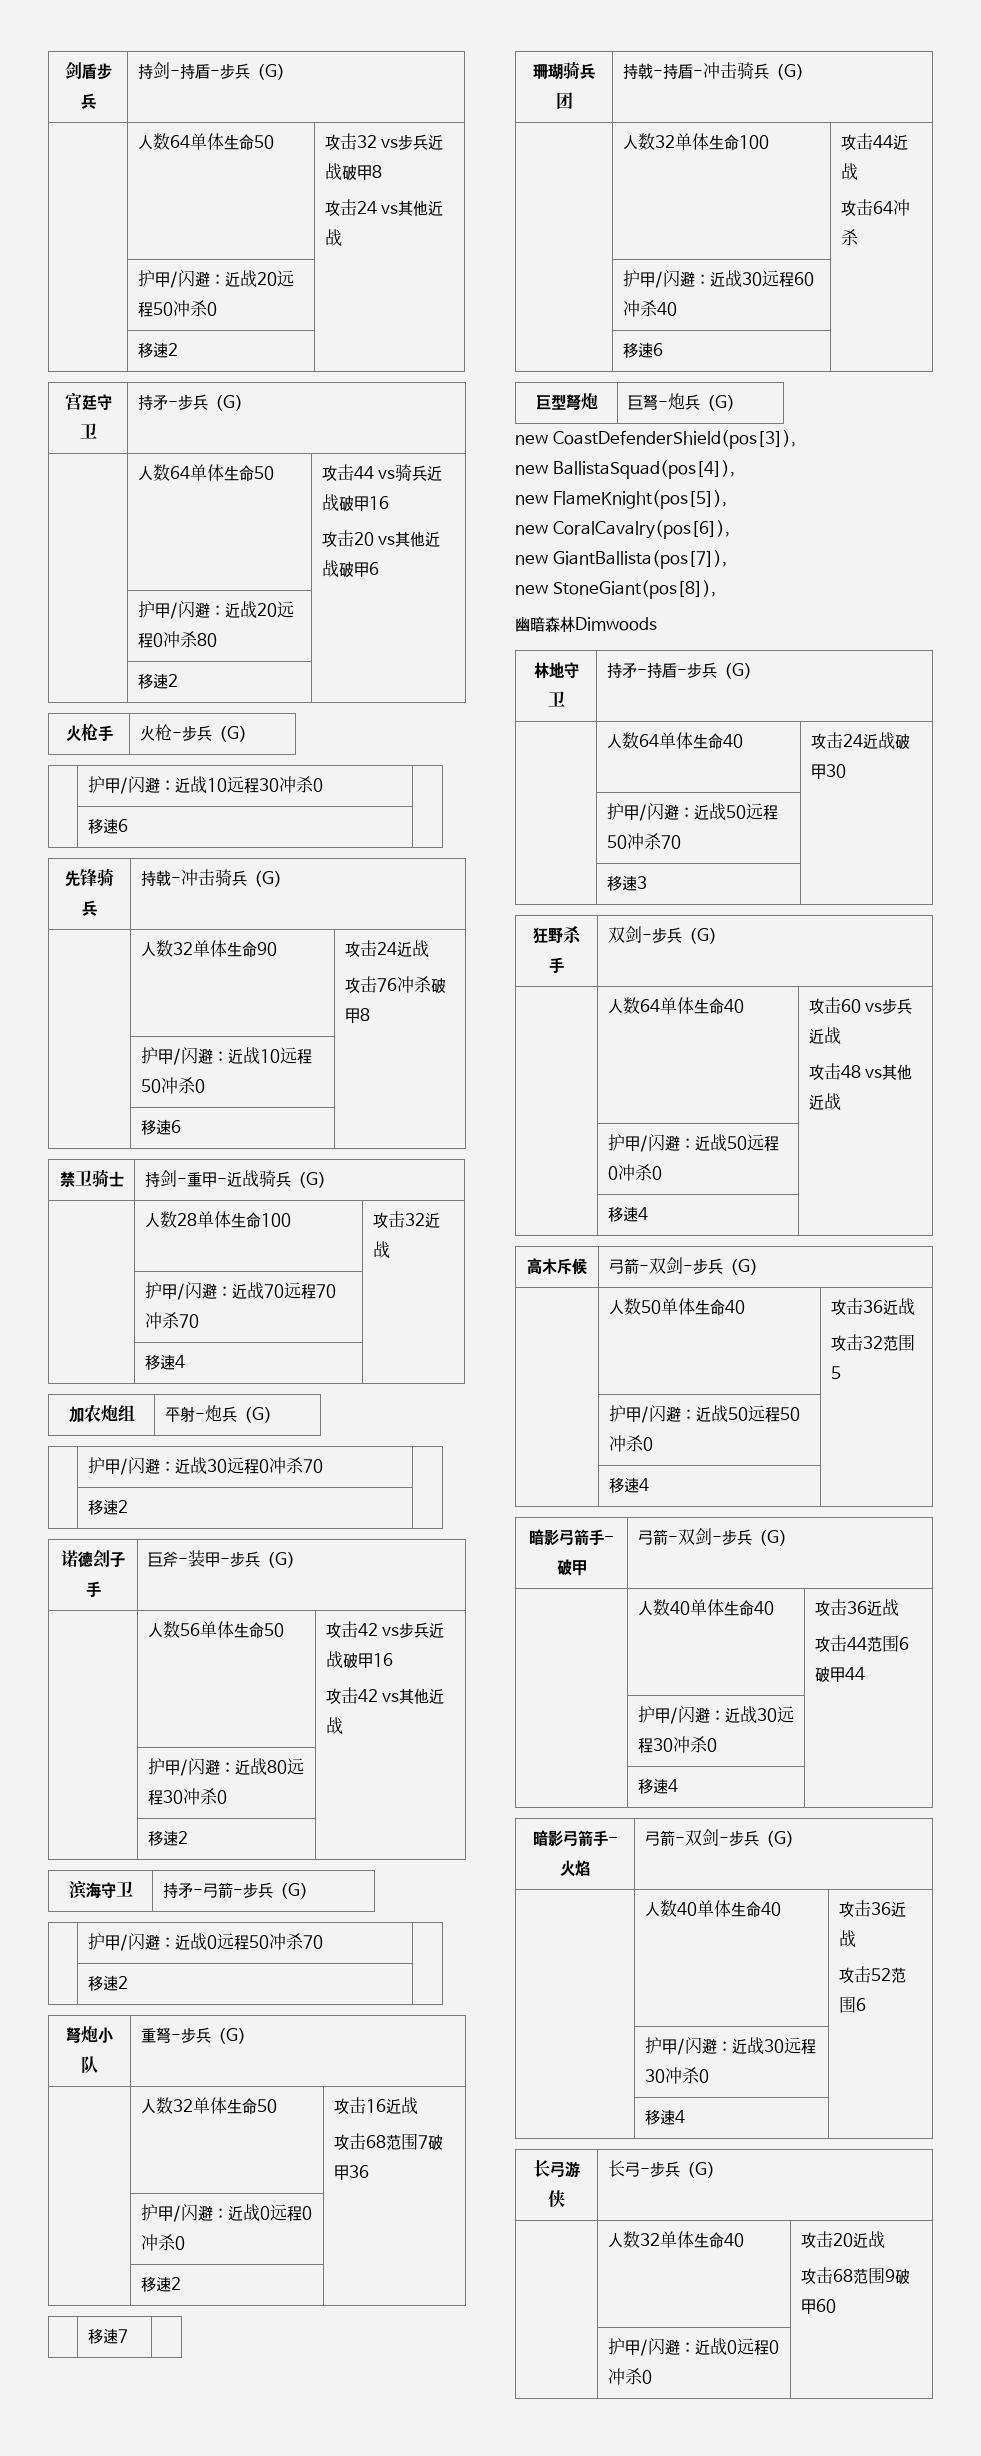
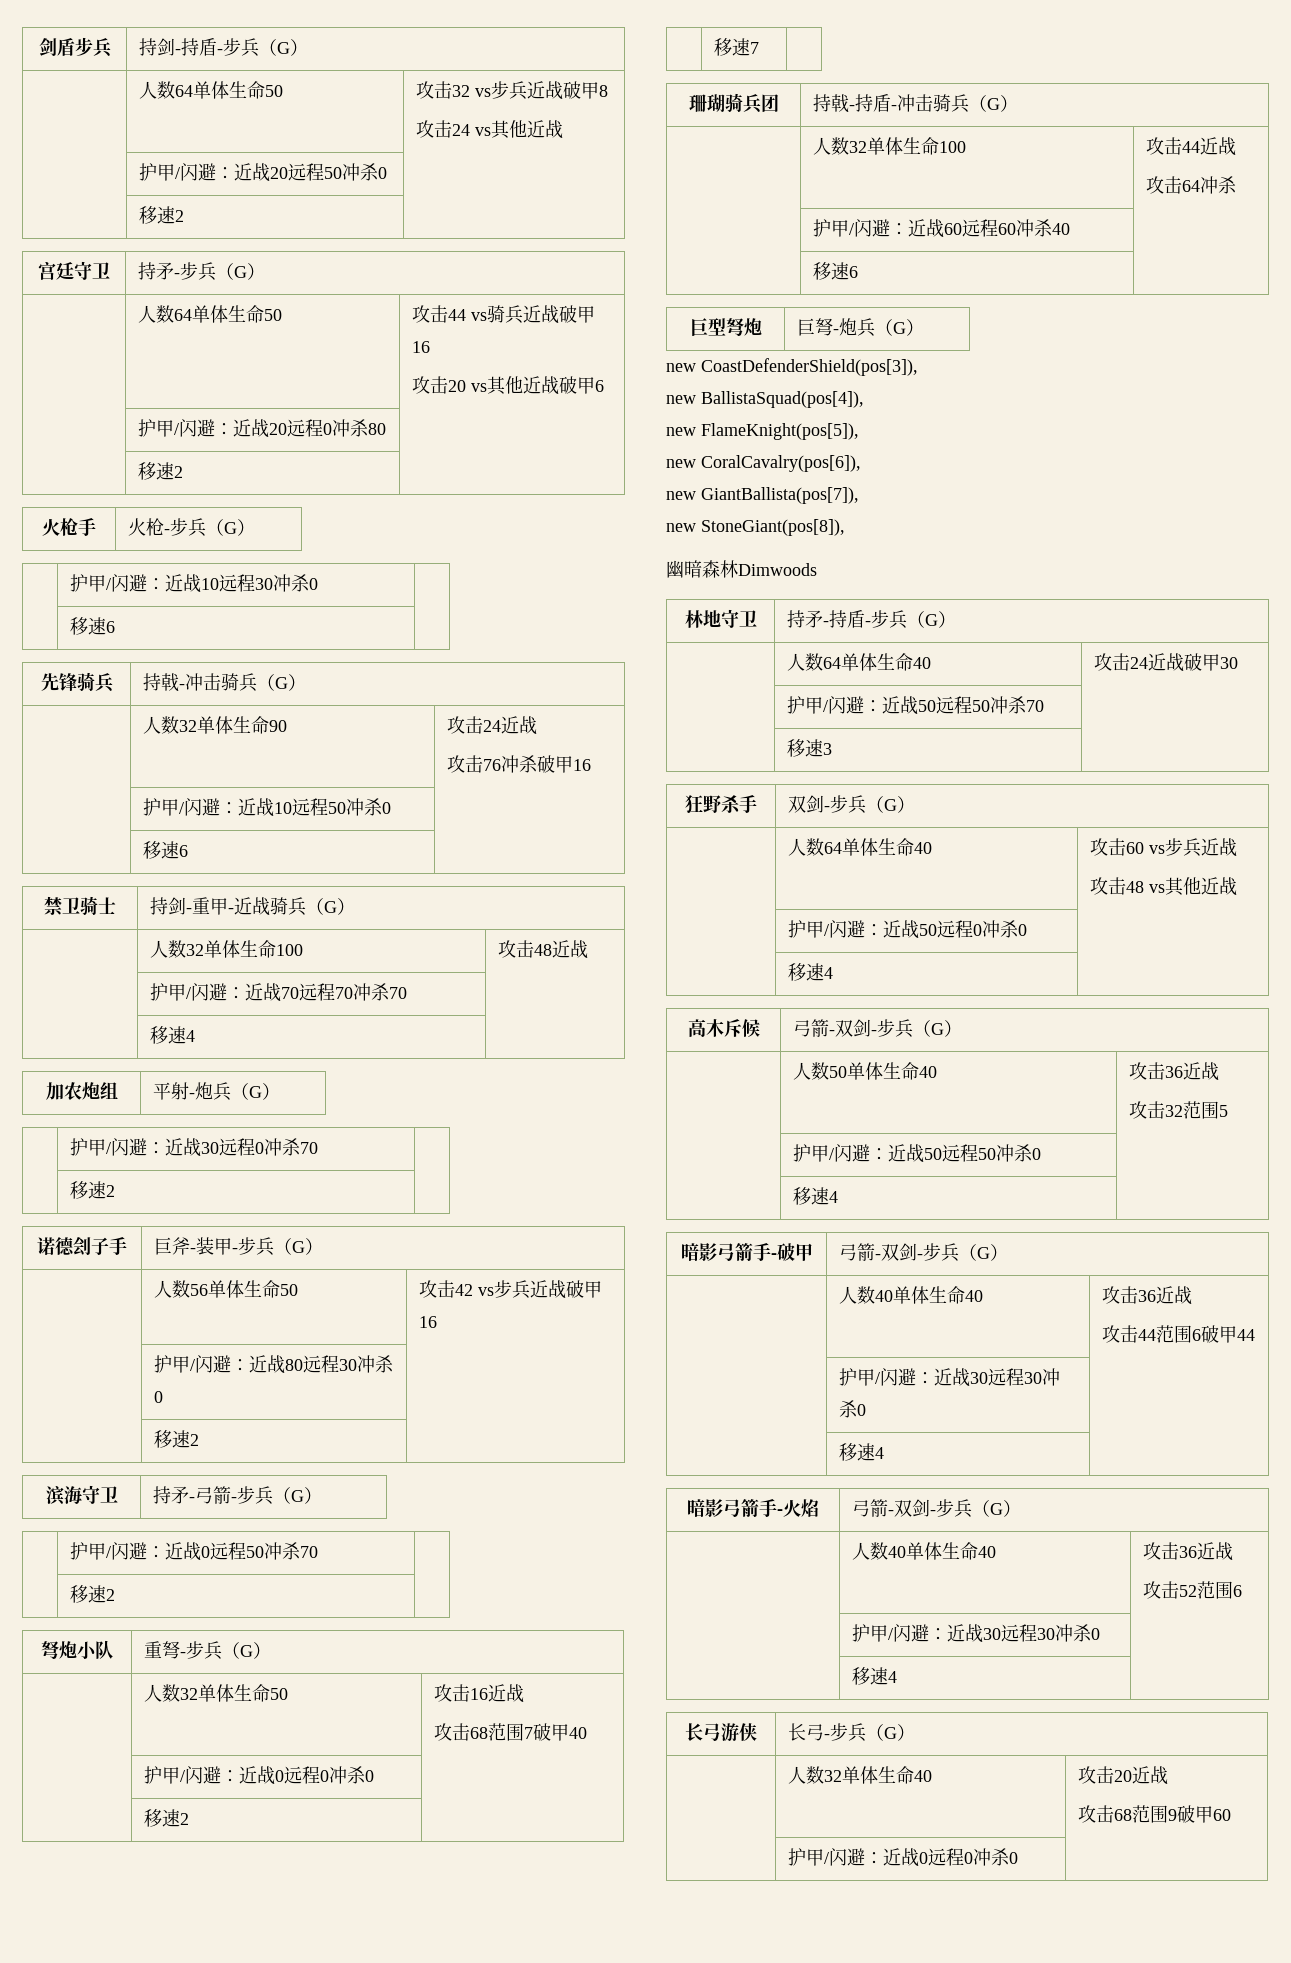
[359,1008,370,1021] 8 -> [573,759,592,771] 16
[176,1211,291,1229] [372,1211,425,1228] 28单体生命100 | 攻击32 -> [186,940,304,958] [498,940,553,958] 32单体生命100 | 攻击48
[325,1687,445,1704] [325,1717,343,1735] // 攻击42 vs其他近战 -> (438, 1322) none
[348,2165,369,2178] 36 -> [569,1727,588,1739] 40
[741,272,762,286] 30 -> [944,223,963,235] 60

